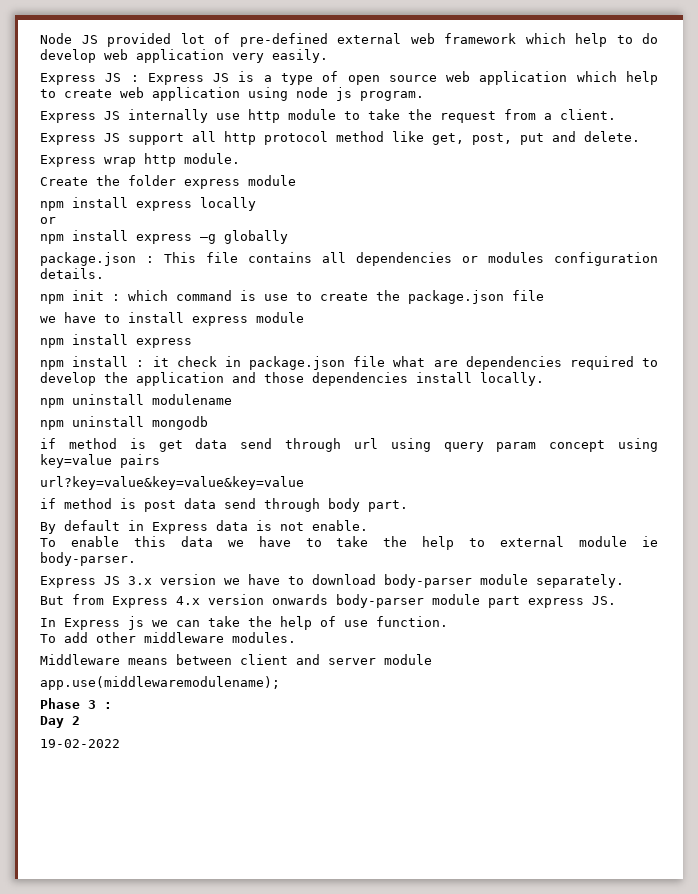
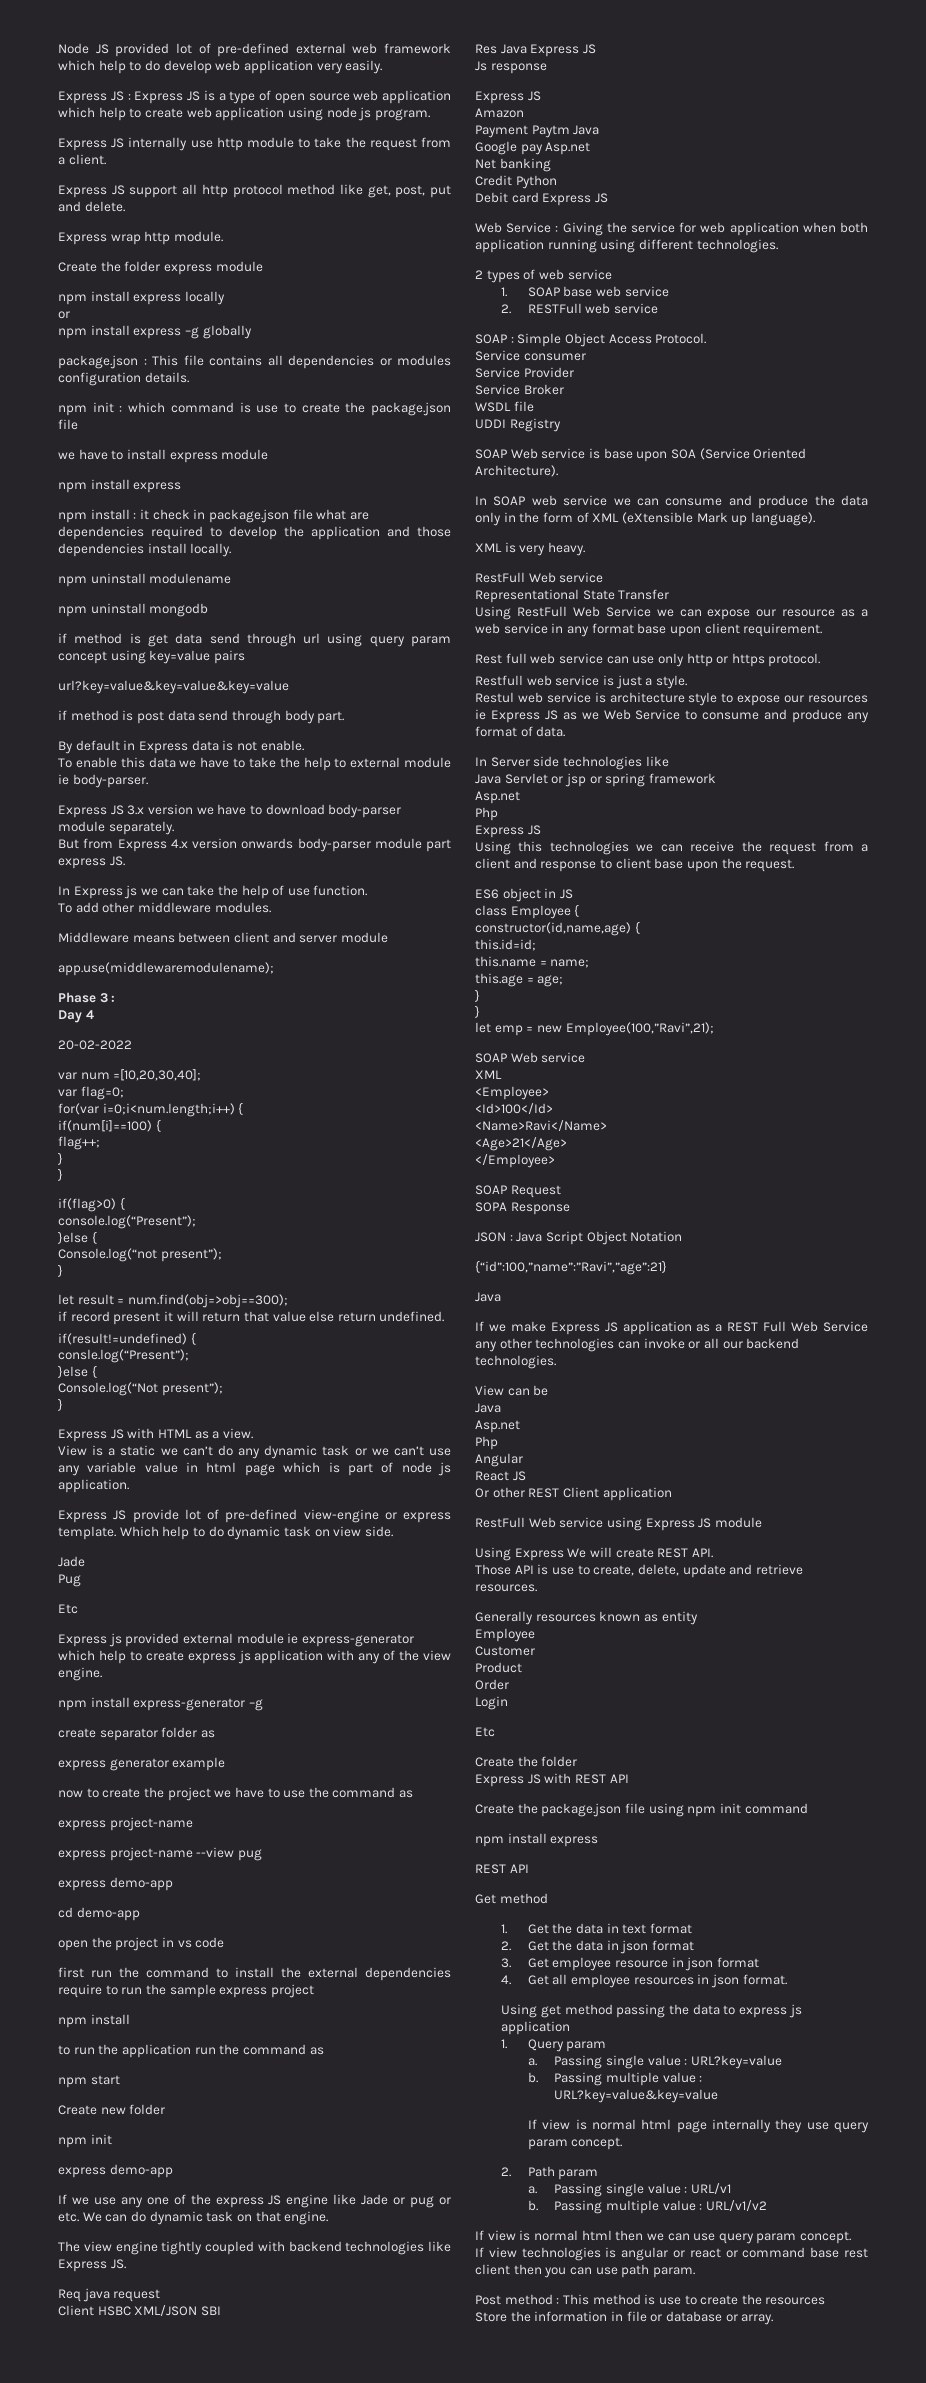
[72,716,80,725] [40,739,120,748] 2 // 19-02-2022 -> [85,1010,94,1019] [58,1040,132,1050] [58,1069,202,1081] [58,1086,124,1100] [58,1102,244,1117] [58,1119,161,1132] [58,1136,100,1150] [58,1152,63,1165] [58,1168,63,1181] [58,1197,125,1212] [58,1215,196,1229] [58,1231,97,1244] [58,1248,222,1262] [58,1264,63,1277] [58,1294,288,1308] [58,1311,445,1325] [58,1332,196,1345] [58,1349,189,1363] [58,1365,97,1378] [58,1382,223,1396] [58,1398,63,1411] [58,1428,253,1442] [58,1445,451,1459] [58,1462,452,1476] [58,1479,129,1493] [58,1509,451,1523] [58,1526,393,1540] [58,1556,85,1567] [58,1574,81,1587] [58,1604,78,1614] [58,1633,414,1647] [58,1650,452,1664] [58,1667,102,1681] [58,1697,263,1711] [58,1727,215,1741] [58,1757,226,1771] [58,1787,414,1801] [58,1817,193,1831] [58,1847,262,1861] [58,1877,173,1891] [58,1907,140,1921] [58,1937,225,1951] [58,1967,451,1981] [58,1984,314,1998] [58,2014,130,2028] [58,2044,324,2058] [58,2075,120,2088] [58,2104,166,2115] [58,2134,112,2148] [58,2164,173,2178] [58,2194,452,2208] [58,2211,329,2225] [58,2241,451,2255] [58,2259,126,2272] [58,2288,161,2302] [58,2305,221,2316] [475,44,596,57] [475,61,547,74] [475,91,541,104] [475,108,524,118] [475,125,600,138] [475,141,591,155] [475,158,551,172] [475,175,557,189] [475,192,608,206] [475,222,868,236] [475,239,778,253] [475,269,612,283] [501,286,669,297] [501,303,659,314] [475,333,707,347] [475,350,586,361] [475,367,574,378] [475,384,564,395] [475,401,534,412] [475,418,561,432] [475,448,807,462] [475,465,558,477] [475,495,868,509] [475,512,815,526] [475,542,585,556] [475,572,604,583] [475,589,670,603] [475,606,868,620] [475,623,823,637] [475,653,821,667] [475,675,687,689] [475,692,868,706] [475,709,869,723] [475,726,566,737] [475,756,669,770] [475,773,716,787] [475,791,520,804] [475,807,498,821] [475,825,541,838] [475,841,869,855] [475,858,795,872] [475,888,573,902] [475,904,580,919] [475,921,640,936] [475,939,536,951] [475,956,590,968] [475,973,564,987] [475,989,480,1002] [475,1005,480,1018] [475,1022,714,1036] [475,1052,586,1063] [475,1070,502,1079] [475,1086,549,1100] [475,1103,553,1114] [475,1120,607,1131] [475,1137,567,1151] [475,1154,555,1168] [475,1185,561,1198] [475,1202,570,1215] [475,1231,683,1245] [475,1260,667,1275] [475,1292,501,1302] [475,1321,868,1335] [475,1338,800,1352] [475,1355,556,1369] [475,1385,549,1396] [475,1403,501,1413] [475,1420,520,1433] [475,1436,498,1450] [475,1453,523,1467] [475,1471,526,1481] [475,1487,672,1501] [475,1517,762,1531] [475,1547,713,1561] [475,1564,803,1578] [475,1584,537,1592] [475,1611,698,1625] [475,1628,535,1642] [475,1646,535,1656] [475,1662,522,1673] [475,1679,509,1690] [475,1696,508,1710] [475,1727,495,1737] [475,1756,578,1767] [475,1773,629,1787] [475,1803,808,1817] [475,1833,599,1847] [475,1864,529,1874] [475,1893,548,1904] [501,1923,693,1934] [501,1940,695,1954] [501,1957,760,1971] [501,1974,787,1988] [501,2004,802,2018] [501,2021,571,2035] [501,2039,607,2052] [527,2055,782,2069] [527,2072,703,2086] [554,2089,719,2103] [527,2119,869,2133] [527,2137,623,2150] [501,2166,599,2180] [527,2183,731,2197] [527,2200,767,2214] [475,2230,852,2244] [475,2247,868,2261] [475,2264,695,2278] [475,2294,826,2305] [475,2311,774,2325] 4 // 20-02-2022 // var num =[10,20,30,40]; // var flag=0; // for(var i=0;i<num.length;i++) { // if(num[i]==100) { // flag++; // } // } // if(flag>0) { // console.log(“Present”); // }else { // Console.log(“not present”); // } // let result = num.find(obj=>obj==300); // if record present it will return that value else return undefined. // if(result!=undefined) { // consle.log(“Present”); // }else { // Console.log(“Not present”); // } // Express JS with HTML as a view. // View is a static we can’t do any dynamic task or we can’t use any variable value in html page which is part of node js application. // Express JS provide lot of pre-defined view-engine or express template. Which help to do dynamic task on view side. // Jade // Pug // Etc // Express js provided external module ie express-generator which help to create express js application with any of the view engine. // npm install express-generator –g // create separator folder as // express generator example // now to create the project we have to use the command as // express project-name // express project-name --view pug // express demo-app // cd demo-app // open the project in vs code // first run the command to install the external dependencies require to run the sample express project // npm install // to run the application run the command as // npm start // Create new folder // npm init // express demo-app // If we use any one of the express JS engine like Jade or pug or etc. We can do dynamic task on that engine. // The view engine tightly coupled with backend technologies like Express JS. // Req java request // Client HSBC XML/JSON SBI // Res Java Express JS // Js response // Express JS // Amazon // Payment Paytm Java // Google pay Asp.net // Net banking // Credit Python // Debit card Express JS // Web Service : Giving the service for web application when both application running using different technologies. // 2 types of web service // 1. SOAP base web service // 2. RESTFull web service // SOAP : Simple Object Access Protocol. // Service consumer // Service Provider // Service Broker // WSDL file // UDDI Registry // SOAP Web service is base upon SOA (Service Oriented Architecture). // In SOAP web service we can consume and produce the data only in the form of XML (eXtensible Mark up language). // XML is very heavy. // RestFull Web service // Representational State Transfer // Using RestFull Web Service we can expose our resource as a web service in any format base upon client requirement. // Rest full web service can use only http or https protocol. // Restfull web service is just a style. // Restul web service is architecture style to expose our resources ie Express JS as we Web Service to consume and produce any format of data. // In Server side technologies like // Java Servlet or jsp or spring framework // Asp.net // Php // Express JS // Using this technologies we can receive the request from a client and response to client base upon the request. // ES6 object in JS // class Employee { // constructor(id,name,age) { // this.id=id; // this.name = name; // this.age = age; // } // } // let emp = new Employee(100,”Ravi”,21); // SOAP Web service // XML // <Employee> // <Id>100</Id> // <Name>Ravi</Name> // <Age>21</Age> // </Employee> // SOAP Request // SOPA Response // JSON : Java Script Object Notation // {“id”:100,”name”:”Ravi”,”age”:21} // Java // If we make Express JS application as a REST Full Web Service any other technologies can invoke or all our backend technologies. // View can be // Java // Asp.net // Php // Angular // React JS // Or other REST Client application // RestFull Web service using Express JS module // Using Express We will create REST API. // Those API is use to create, delete, update and retrieve resources. // Generally resources known as entity // Employee // Customer // Product // Order // Login // Etc // Create the folder // Express JS with REST API // Create the package.json file using npm init command // npm install express // REST API // Get method // 1. Get the data in text format // 2. Get the data in json format // 3. Get employee resource in json format // 4. Get all employee resources in json format. // Using get method passing the data to express js application // 1. Query param // a. Passing single value : URL?key=value // b. Passing multiple value : URL?key=value&key=value // If view is normal html page internally they use query param concept. // 2. Path param // a. Passing single value : URL/v1 // b. Passing multiple value : URL/v1/v2 // If view is normal html then we can use query param concept. // If view technologies is angular or react or command base rest client then you can use path param. // Post method : This method is use to create the resources // Store the information in file or database or array.

